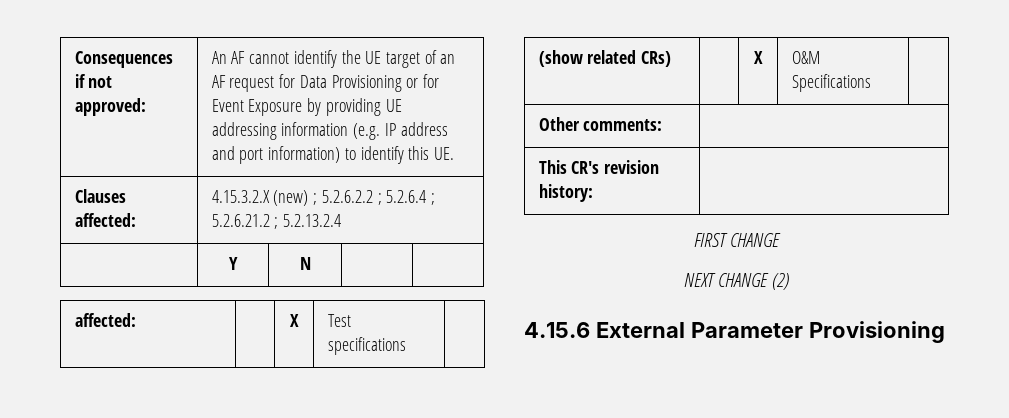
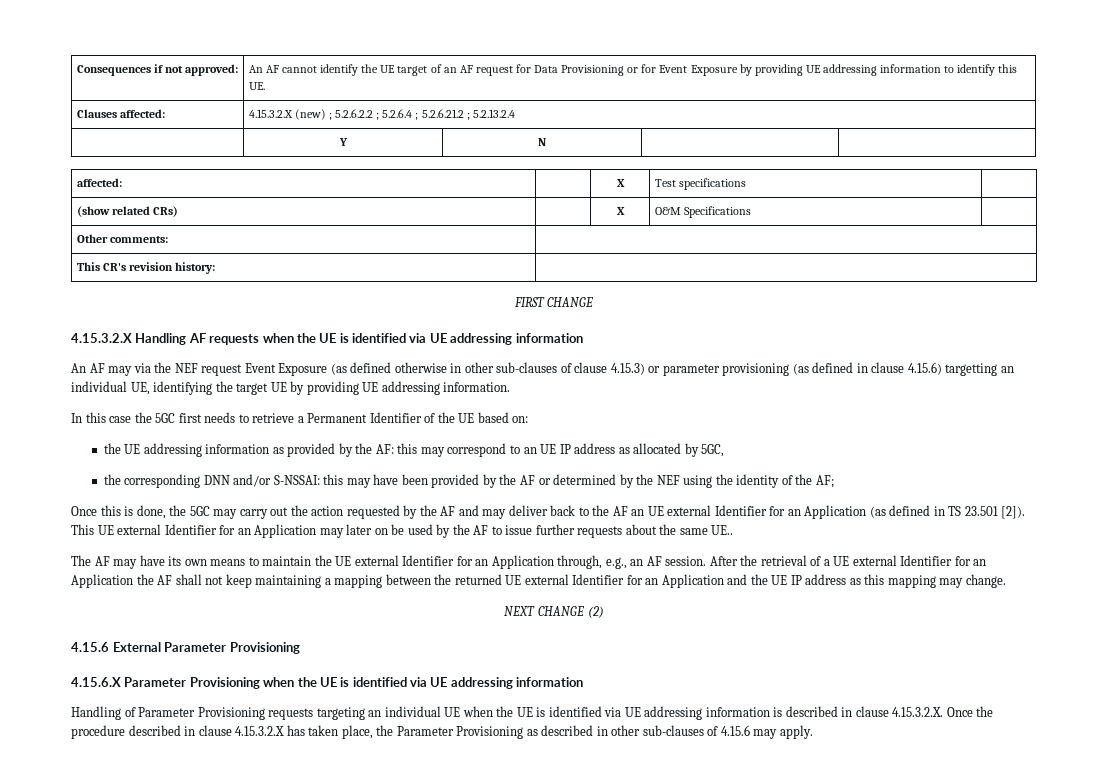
[353,122,448,140] [211,146,341,164] (e.g. IP address and port information) -> (942, 68) none
(782, 240) none -> [71,333,583,345] [71,362,1014,376] [71,381,511,395] [71,412,529,423] [103,443,725,457] [103,474,834,488] [71,505,1026,519] [71,524,734,538] [71,555,987,569] [71,574,1006,588] // 4.15.3.2.X Handling AF requests when the UE is identified via UE addressing information // An AF may via the NEF request Event Exposure (as defined otherwise in other sub-clauses of clause 4.15.3) or parameter provisioning (as defined in clause 4.15.6) targetting an individual UE, identifying the target UE by providing UE addressing information. // In this case the 5GC first needs to retrieve a Permanent Identifier of the UE based on: // the UE addressing information as provided by the AF: this may correspond to an UE IP address as allocated by 5GC, // the corresponding DNN and/or S-NSSAI: this may have been provided by the AF or determined by the NEF using the identity of the AF; // Once this is done, the 5GC may carry out the action requested by the AF and may deliver back to the AF an UE external Identifier for an Application (as defined in TS 23.501 [2]). This UE external Identifier for an Application may later on be used by the AF to issue further requests about the same UE.. // The AF may have its own means to maintain the UE external Identifier for an Application through, e.g., an AF session. After the retrieval of a UE external Identifier for an Application the AF shall not keep maintaining a mapping between the returned UE external Identifier for an Application and the UE IP address as this mapping may change.
(945, 332) none -> [71,677,584,689] [71,706,994,720] [71,725,813,739] // 4.15.6.X Parameter Provisioning when the UE is identified via UE addressing information // Handling of Parameter Provisioning requests targeting an individual UE when the UE is identified via UE addressing information is described in clause 4.15.3.2.X. Once the procedure described in clause 4.15.3.2.X has taken place, the Parameter Provisioning as described in other sub-clauses of 4.15.6 may apply.

